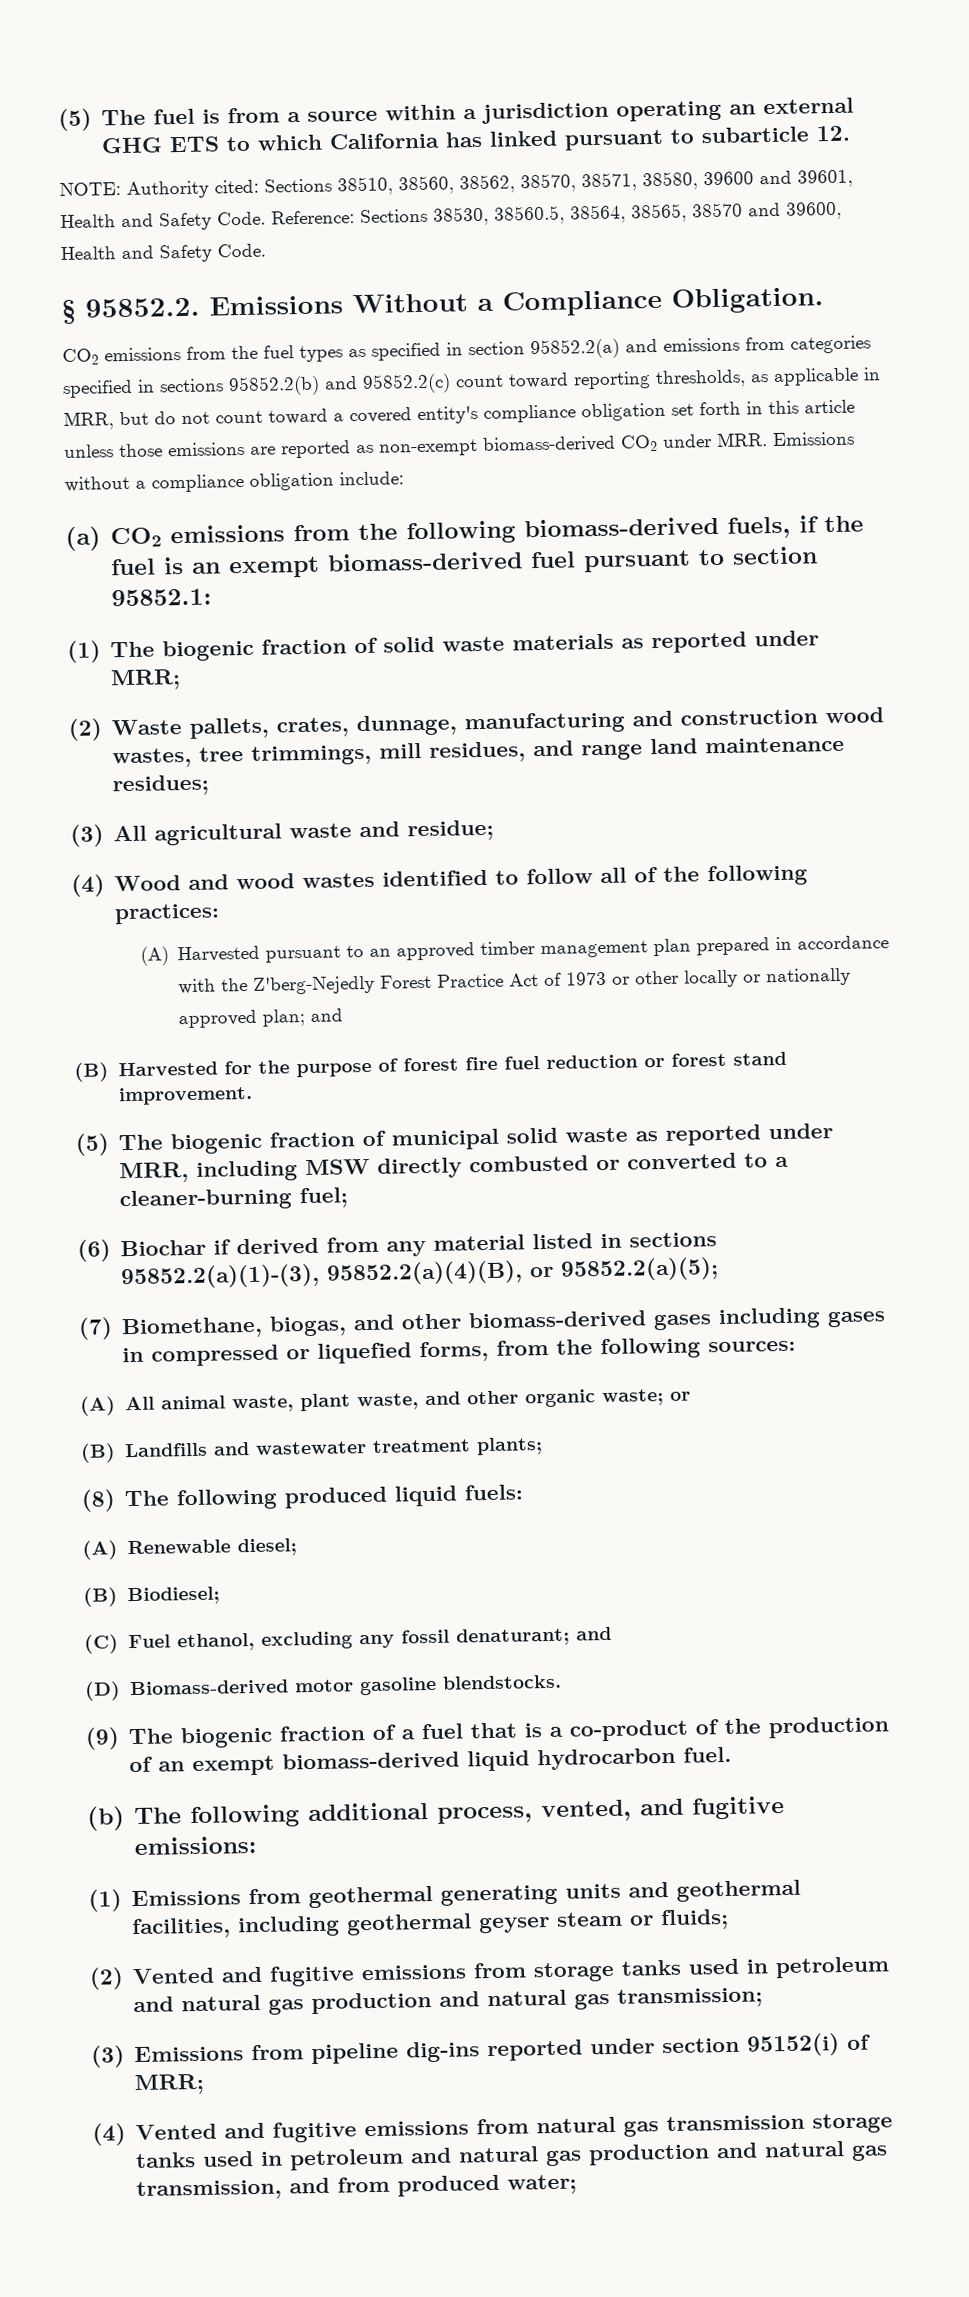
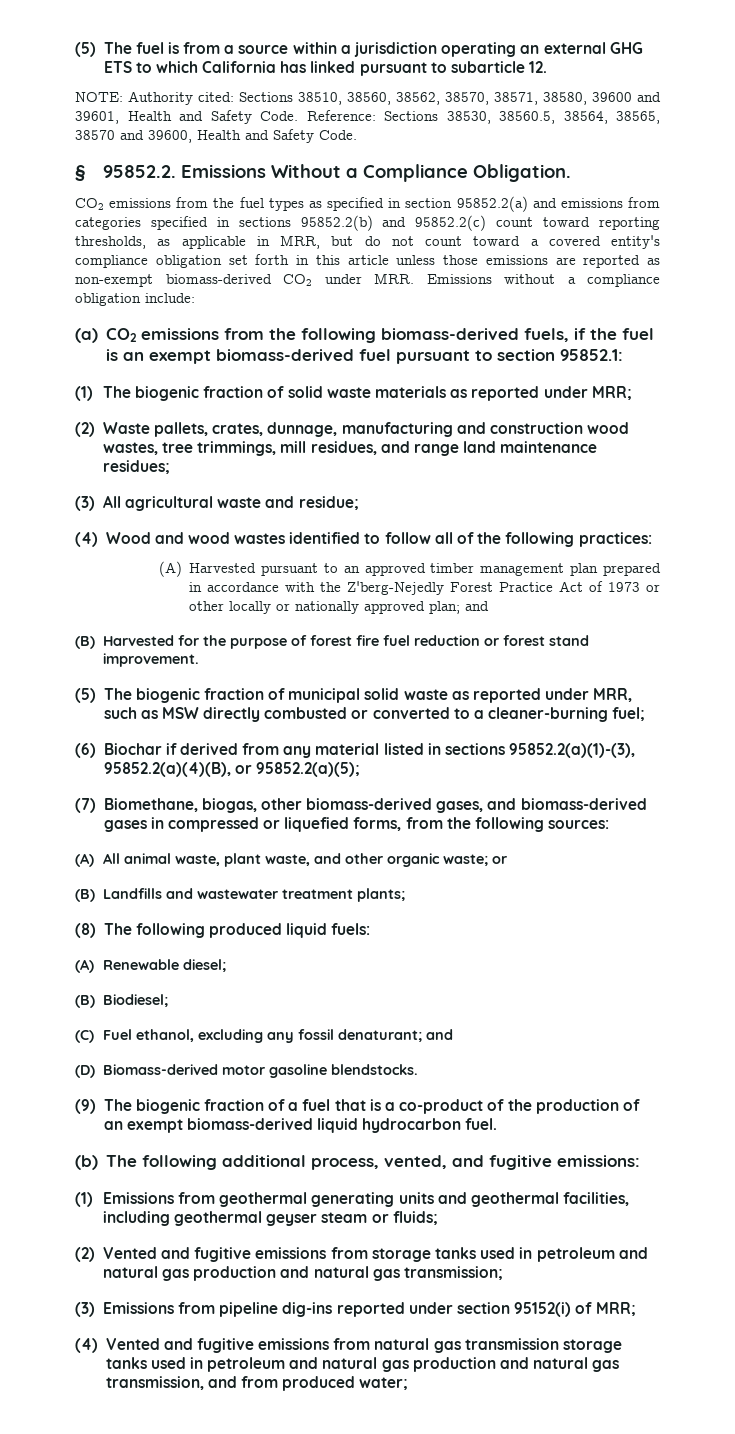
[195,1160,298,1182] including -> [103,707,158,719] such as
[352,1314,395,1331] and -> (257, 805) none
[652,1307,821,1331] gases including -> [436,798,647,813] gases, and biomass-derived

